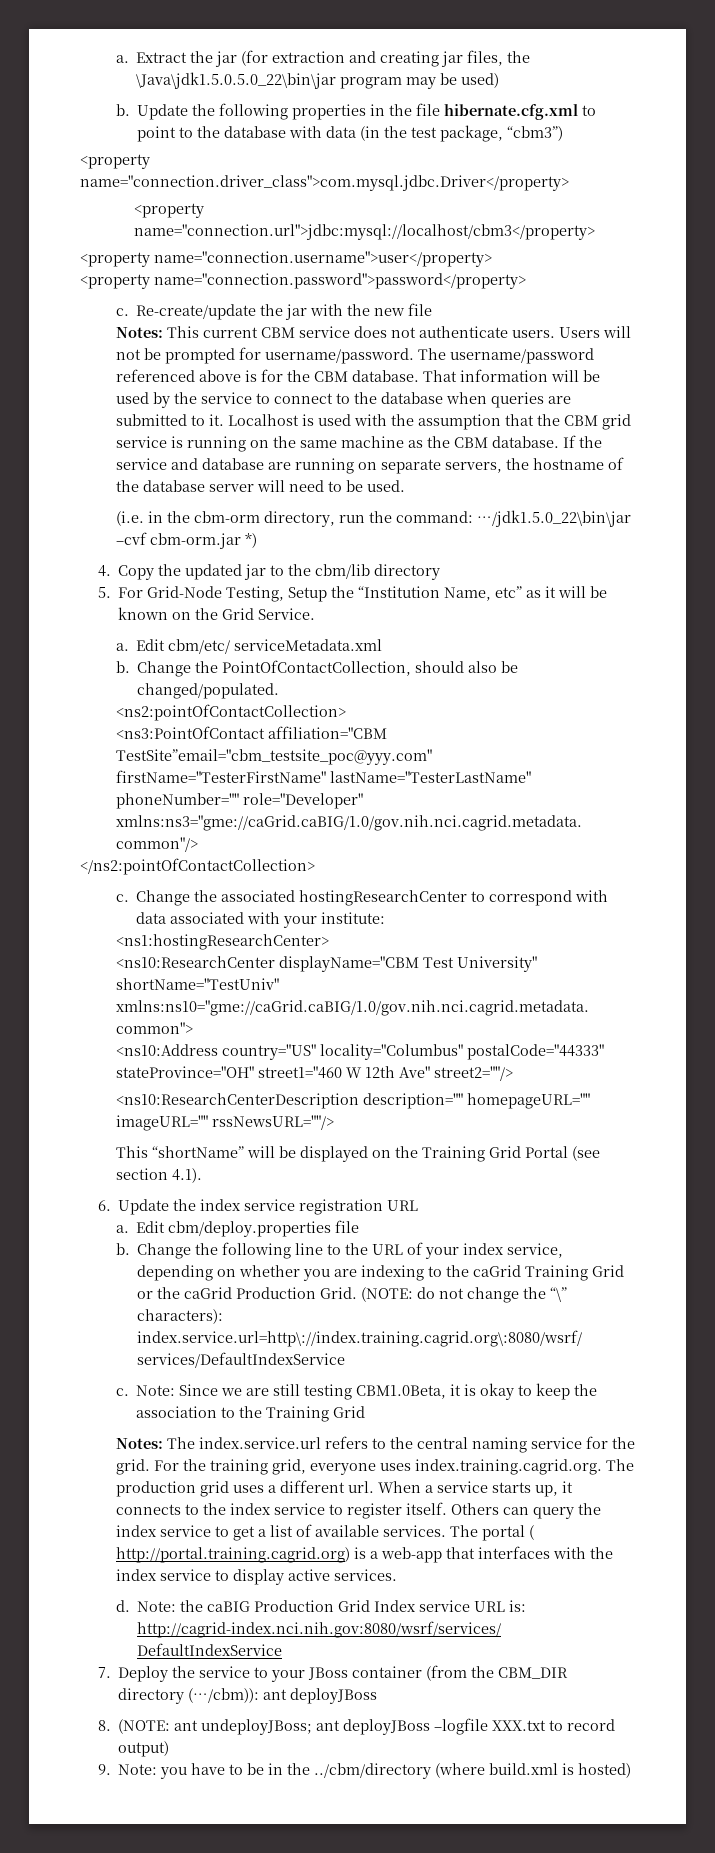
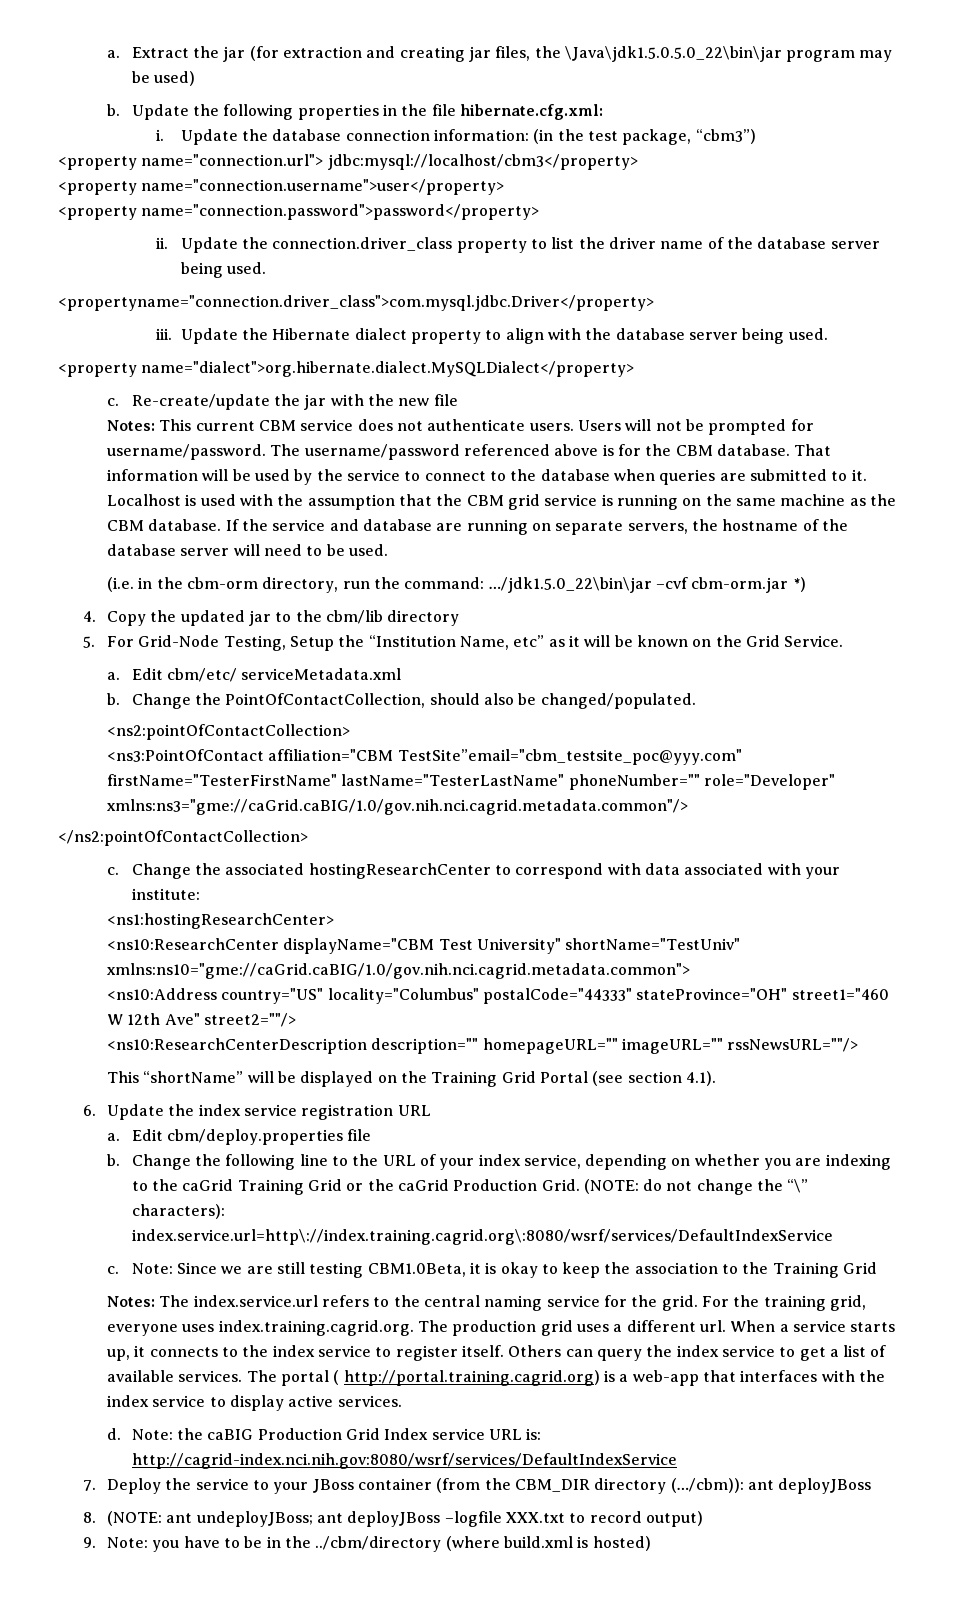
[444,104,597,120] [137,126,357,142] hibernate.cfg.xml to point to the database with data -> [459,104,603,120] [156,129,529,145] hibernate.cfg.xml: // i. Update the database connection information:
[80,175,569,191] [133,203,204,218] [133,224,595,240] name="connection.driver_class">com.mysql.jdbc.Driver</property> // <property name="connection.url">jdbc:mysql://localhost/cbm3</property> -> [141,154,638,170] name="connection.url"> jdbc:mysql://localhost/cbm3</property>
(526, 281) none -> [156,237,880,253] [180,262,267,278] [58,295,654,311] [156,328,828,344] [58,361,635,377] // ii. Update the connection.driver_class property to list the driver name of the database server being used. // <propertyname="connection.driver_class">com.mysql.jdbc.Driver</property> // iii. Update the Hibernate dialect property to align with the database server being used. // <property name="dialect">org.hibernate.dialect.MySQLDialect</property>

